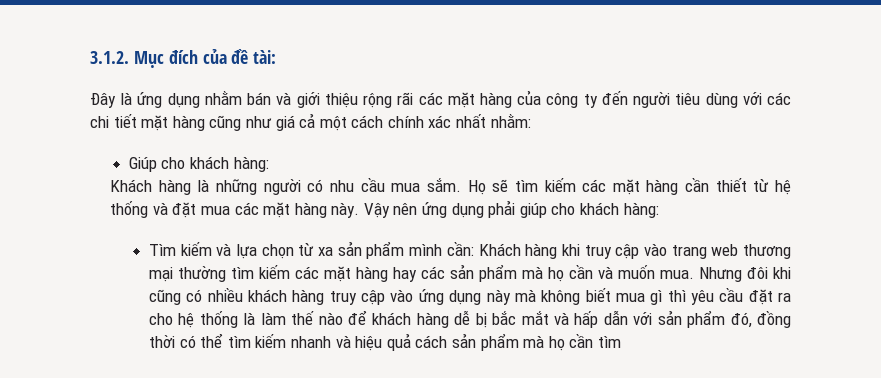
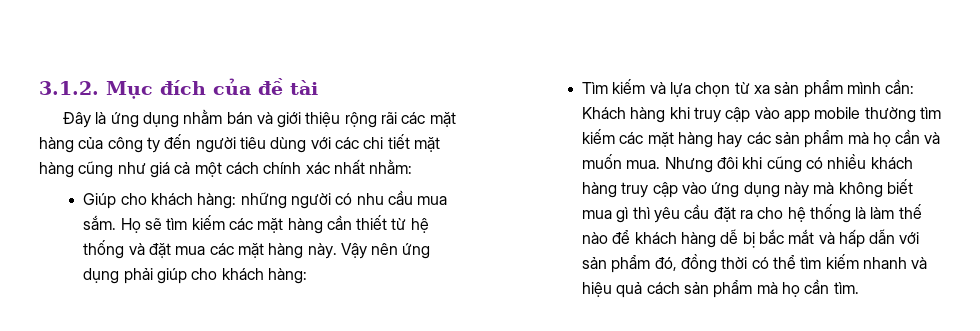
[253,50,277,64] tài: -> [290,80,318,95] tài
[110,179,210,195] // Khách hàng là -> (237, 201) none
[671,244,791,259] [149,267,174,282] trang web thương mại -> [783,107,861,123] app mobile
[597,336,621,348] tìm -> [833,282,859,294] tìm.

